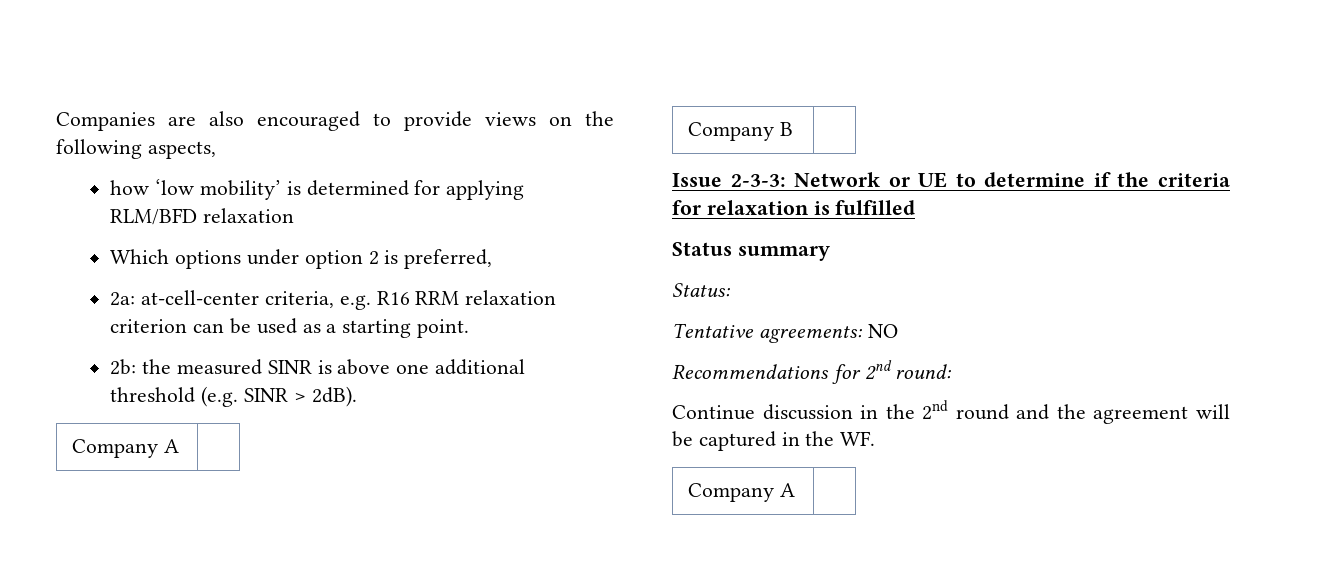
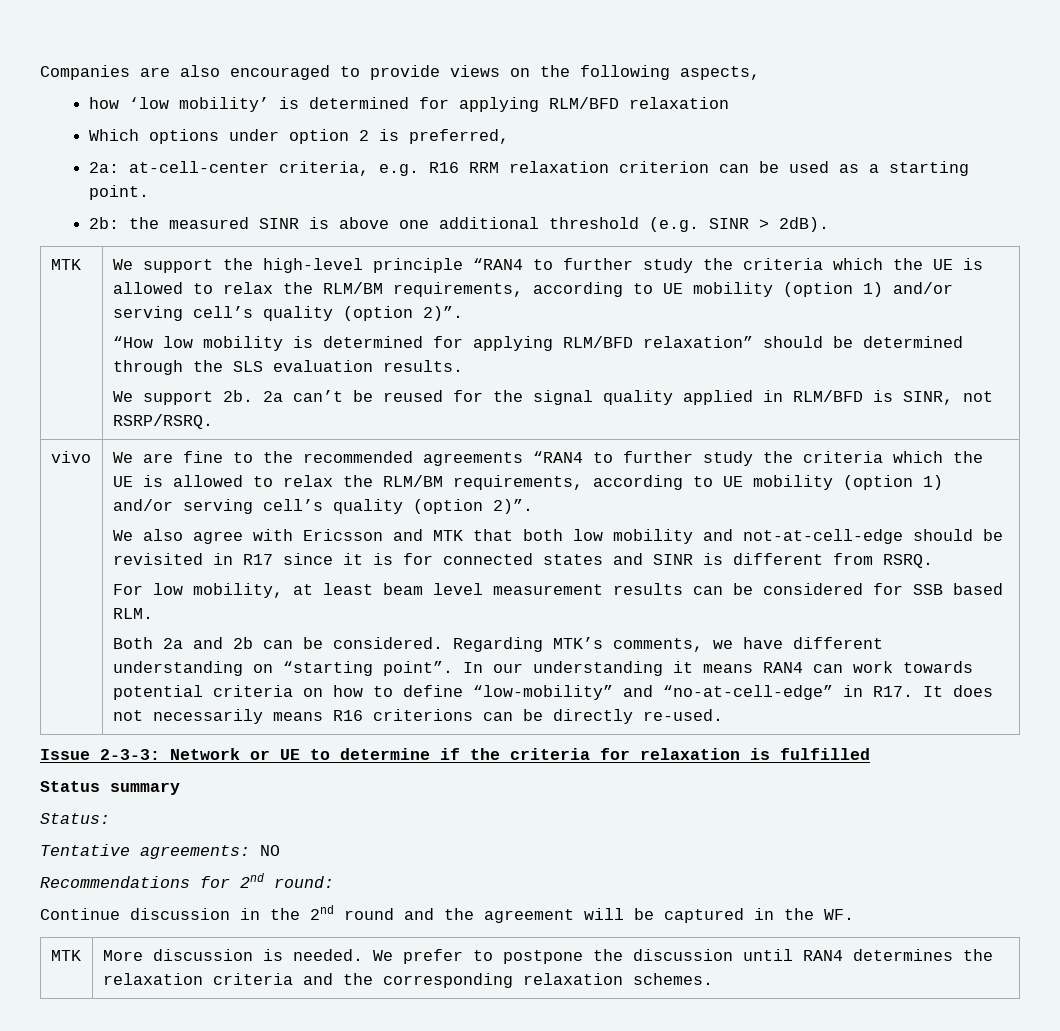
[71,439,179,458] [687,122,793,141] Company A | // Company B | -> [50,259,81,270] [112,258,983,273] [112,282,953,297] [112,306,463,321] [112,336,963,351] [112,360,463,375] [112,390,993,405] [112,414,213,429] [50,451,91,463] [112,451,983,466] [112,475,943,490] [112,499,533,514] [112,529,1003,544] [112,553,933,568] [112,583,1003,598] [112,608,153,619] [112,637,883,652] [112,661,973,676] [112,685,993,700] [112,709,723,724] MTK | We support the high-level principle “RAN4 to further study the criteria which the UE is allowed to relax the RLM/BM requirements, according to UE mobility (option 1) and/or serving cell’s quality (option 2)”. // “How low mobility is determined for applying RLM/BFD relaxation” should be determined through the SLS evaluation results. // We support 2b. 2a can’t be reused for the signal quality applied in RLM/BFD is SINR, not RSRP/RSRQ. // vivo | We are fine to the recommended agreements “RAN4 to further study the criteria which the UE is allowed to relax the RLM/BM requirements, according to UE mobility (option 1) and/or serving cell’s quality (option 2)”. // We also agree with Ericsson and MTK that both low mobility and not-at-cell-edge should be revisited in R17 since it is for connected states and SINR is different from RSRQ. // For low mobility, at least beam level measurement results can be considered for SSB based RLM. // Both 2a and 2b can be considered. Regarding MTK’s comments, we have different understanding on “starting point”. In our understanding it means RAN4 can work towards potential criteria on how to define “low-mobility” and “no-at-cell-edge” in R17. It does not necessarily means R16 criterions can be directly re-used.
[687,483,795,502] Company A | -> [50,950,81,961] [102,949,993,964] [102,973,713,988] MTK | More discussion is needed. We prefer to postpone the discussion until RAN4 determines the relaxation criteria and the corresponding relaxation schemes.

